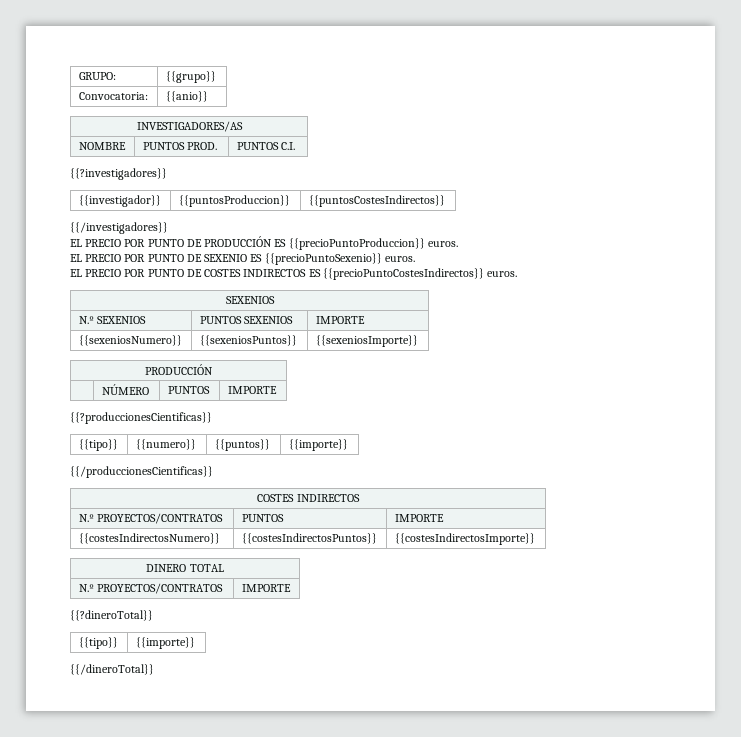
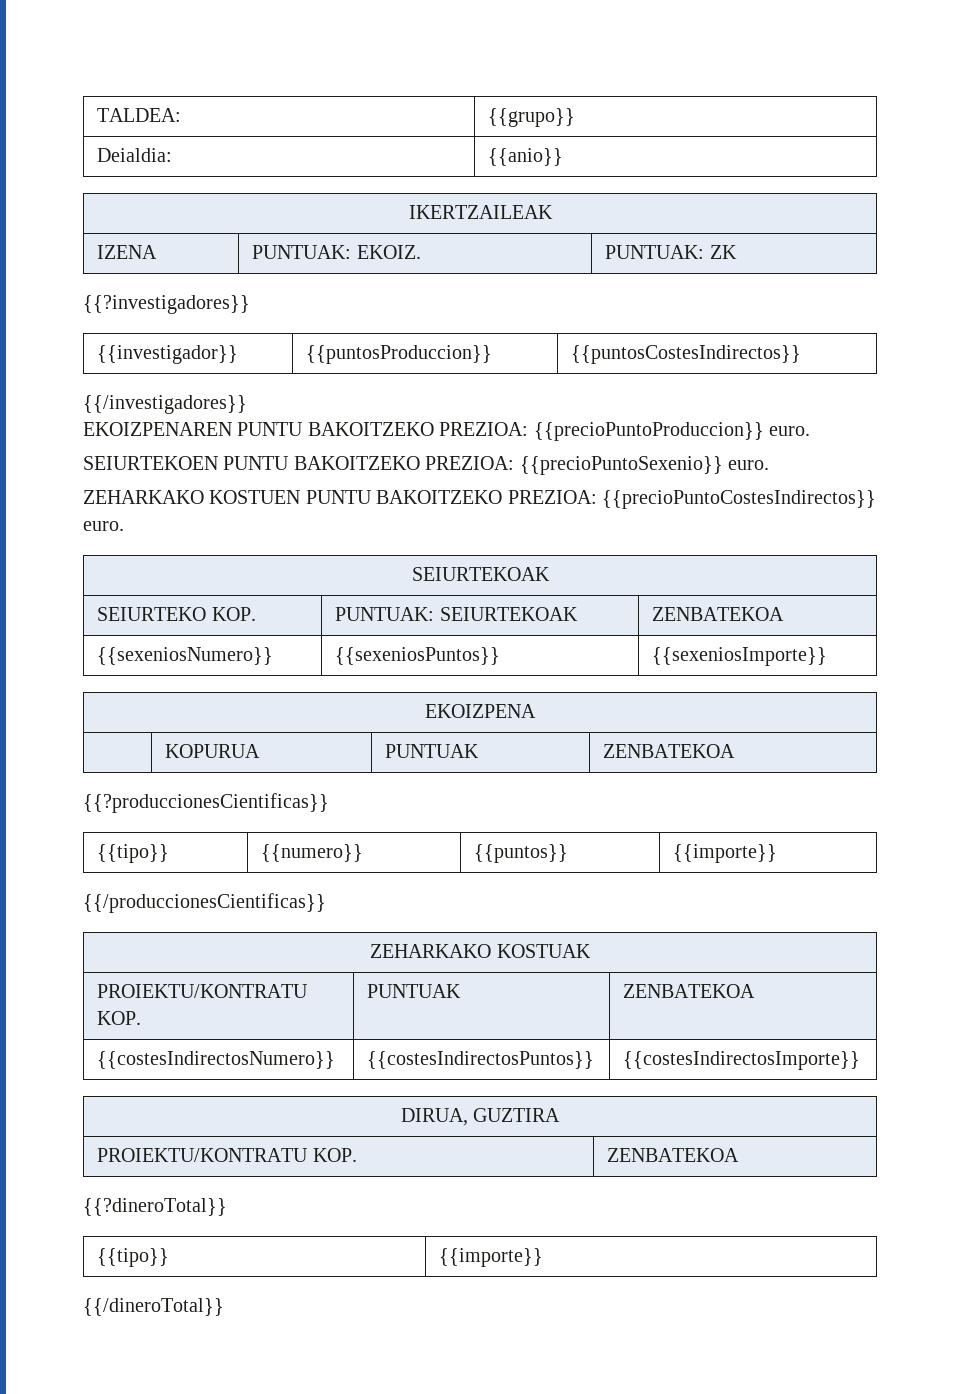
[78,72,116,80] GRUPO: -> [97,108,182,122] TALDEA:
[78,92,148,100] Convocatoria: -> [97,148,173,162] Deialdia:
[136,121,243,132] [78,142,126,150] [142,142,218,150] [236,142,296,150] INVESTIGADORES/AS // NOMBRE | PUNTOS PROD. | PUNTOS C.I. -> [408,205,553,219] [97,245,158,259] [252,245,421,259] [605,245,737,259] IKERTZAILEAK // IZENA | PUNTUAK: EKOIZ. | PUNTUAK: ZK
[70,236,458,250] [70,253,415,265] [70,268,518,280] [225,296,275,304] [78,316,147,324] [199,316,294,324] [315,316,365,324] EL PRECIO POR PUNTO DE PRODUCCIÓN ES {{precioPuntoProduccion}} euros. // EL PRECIO POR PUNTO DE SEXENIO ES {{precioPuntoSexenio}} euros. // EL PRECIO POR PUNTO DE COSTES INDIRECTOS ES {{precioPuntoCostesIndirectos}} euros. // SEXENIOS // N.º SEXENIOS | PUNTOS SEXENIOS | IMPORTE -> [83,422,810,441] [83,456,769,475] [83,490,876,509] [83,521,124,531] [411,567,550,581] [97,607,256,621] [335,607,578,621] [652,607,785,621] EKOIZPENAREN PUNTU BAKOITZEKO PREZIOA: {{precioPuntoProduccion}} euro. // SEIURTEKOEN PUNTU BAKOITZEKO PREZIOA: {{precioPuntoSexenio}} euro. // ZEHARKAKO KOSTUEN PUNTU BAKOITZEKO PREZIOA: {{precioPuntoCostesIndirectos}} euro. // SEIURTEKOAK // SEIURTEKO KOP. | PUNTUAK: SEIURTEKOAK | ZENBATEKOA
[145,364,213,375] [101,384,149,395] [167,386,210,394] [227,386,277,394] PRODUCCIÓN // | NÚMERO | PUNTOS | IMPORTE -> [425,704,536,718] [165,744,261,758] [385,744,480,758] [603,744,736,758] EKOIZPENA // | KOPURUA | PUNTUAK | ZENBATEKOA
[257,494,360,502] [78,513,224,524] [241,514,284,522] [394,514,444,522] [78,533,220,544] [241,533,377,544] [394,533,535,545] [146,564,224,572] [78,583,224,594] [241,584,291,592] COSTES INDIRECTOS // N.º PROYECTOS/CONTRATOS | PUNTOS | IMPORTE // {{costesIndirectosNumero}} | {{costesIndirectosPuntos}} | {{costesIndirectosImporte}} // DINERO TOTAL // N.º PROYECTOS/CONTRATOS | IMPORTE -> [370,944,591,958] [97,984,309,998] [97,1011,142,1025] [367,984,462,998] [623,984,756,998] [97,1051,336,1069] [367,1051,595,1069] [623,1051,861,1070] [400,1108,561,1126] [97,1148,357,1162] [607,1148,740,1162] ZEHARKAKO KOSTUAK // PROIEKTU/KONTRATU KOP. | PUNTUAK | ZENBATEKOA // {{costesIndirectosNumero}} | {{costesIndirectosPuntos}} | {{costesIndirectosImporte}} // DIRUA, GUZTIRA // PROIEKTU/KONTRATU KOP. | ZENBATEKOA

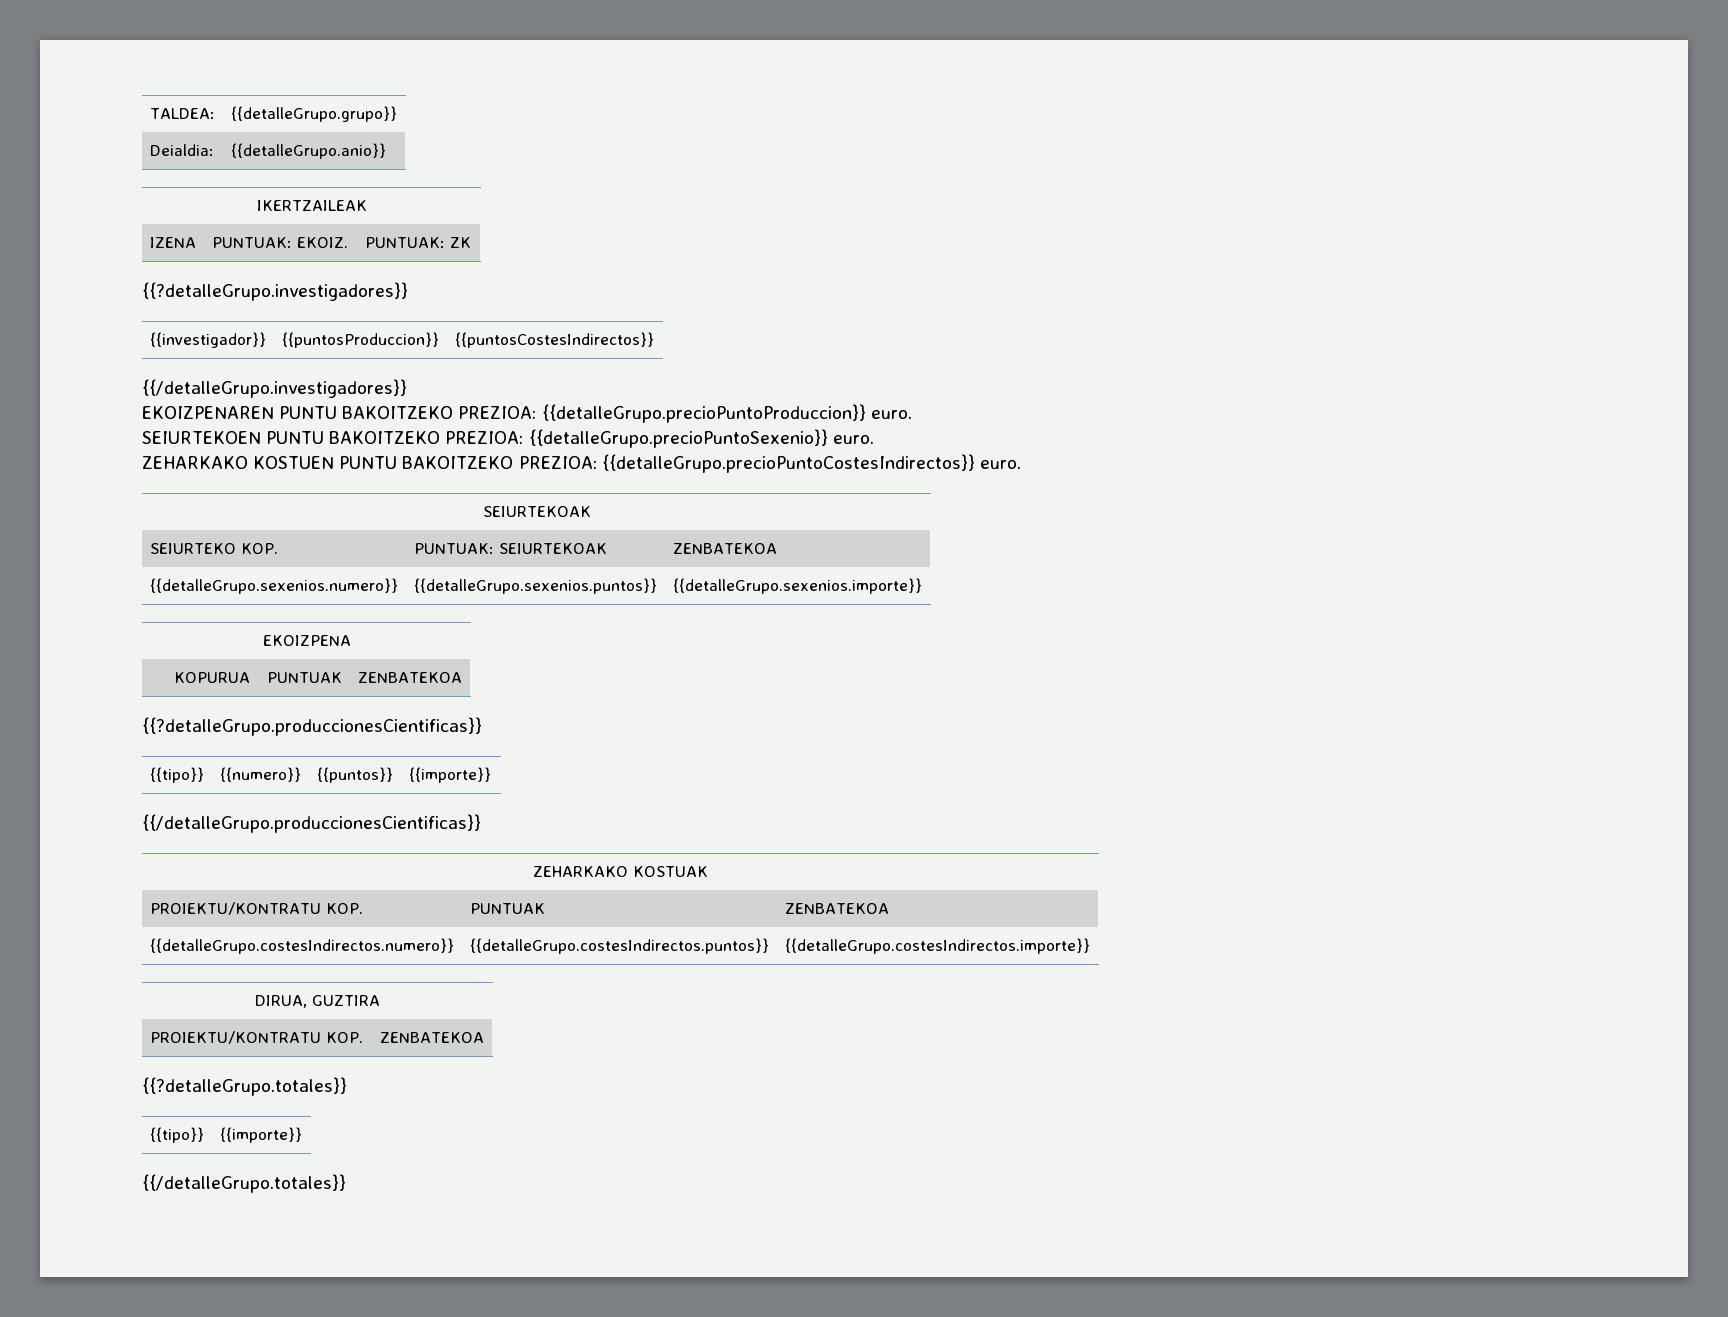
[488,108,576,127] {{grupo}} -> [230,106,397,122] {{detalleGrupo.grupo}}
[488,148,564,166] {{anio}} -> [230,143,386,159] {{detalleGrupo.anio}}
[83,295,250,314] {{?investigadores}} -> [142,282,408,301] {{?detalleGrupo.investigadores}}
[83,395,247,414] {{/investigadores}} -> [142,379,407,398] {{/detalleGrupo.investigadores}}
[533,422,764,441] {{precioPuntoProduccion}} -> [541,404,866,423] {{detalleGrupo.precioPuntoProduccion}}
[519,456,723,475] {{precioPuntoSexenio}} -> [528,429,828,448] {{detalleGrupo.precioPuntoSexenio}}
[601,490,876,509] {{precioPuntoCostesIndirectos}} -> [601,454,975,473] {{detalleGrupo.precioPuntoCostesIndirectos}}
[97,647,274,665] [335,647,501,665] [652,647,828,666] {{sexeniosNumero}} | {{sexeniosPuntos}} | {{sexeniosImporte}} -> [149,578,398,594] [413,578,657,594] [672,578,922,594] {{detalleGrupo.sexenios.numero}} | {{detalleGrupo.sexenios.puntos}} | {{detalleGrupo.sexenios.importe}}
[83,793,329,813] {{?produccionesCientificas}} -> [142,717,482,736] {{?detalleGrupo.produccionesCientificas}}
[83,893,326,913] {{/produccionesCientificas}} -> [142,814,481,833] {{/detalleGrupo.produccionesCientificas}}
[97,1051,336,1069] [367,1051,595,1069] [623,1051,861,1070] {{costesIndirectosNumero}} | {{costesIndirectosPuntos}} | {{costesIndirectosImporte}} -> [149,938,454,954] [469,938,769,954] [784,938,1090,954] {{detalleGrupo.costesIndirectos.numero}} | {{detalleGrupo.costesIndirectos.puntos}} | {{detalleGrupo.costesIndirectos.importe}}
[83,1198,227,1216] {{?dineroTotal}} -> [142,1077,347,1096] {{?detalleGrupo.totales}}
[83,1298,224,1316] {{/dineroTotal}} -> [142,1174,346,1193] {{/detalleGrupo.totales}}

